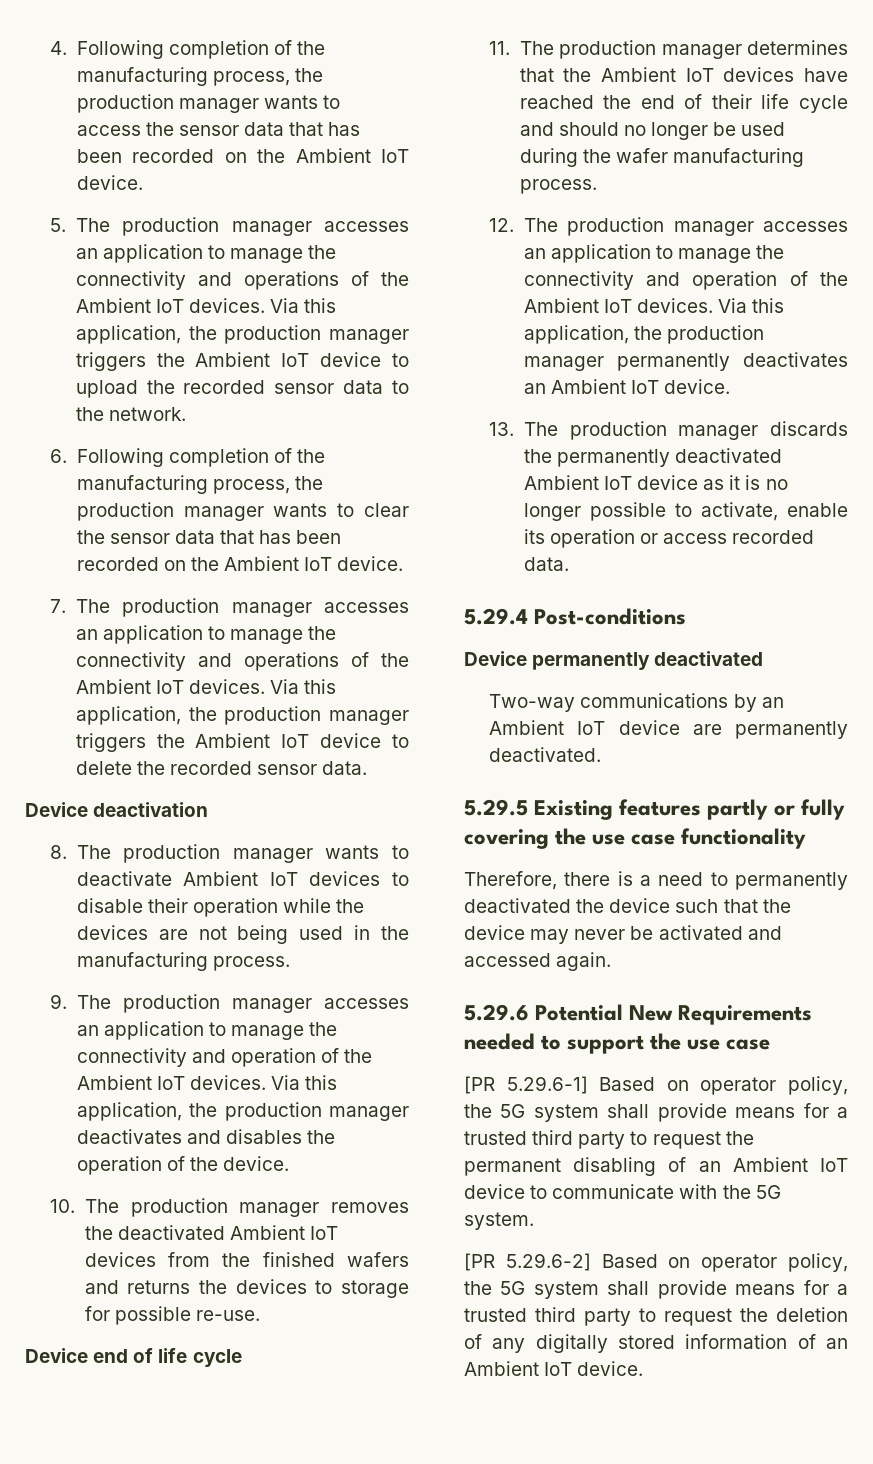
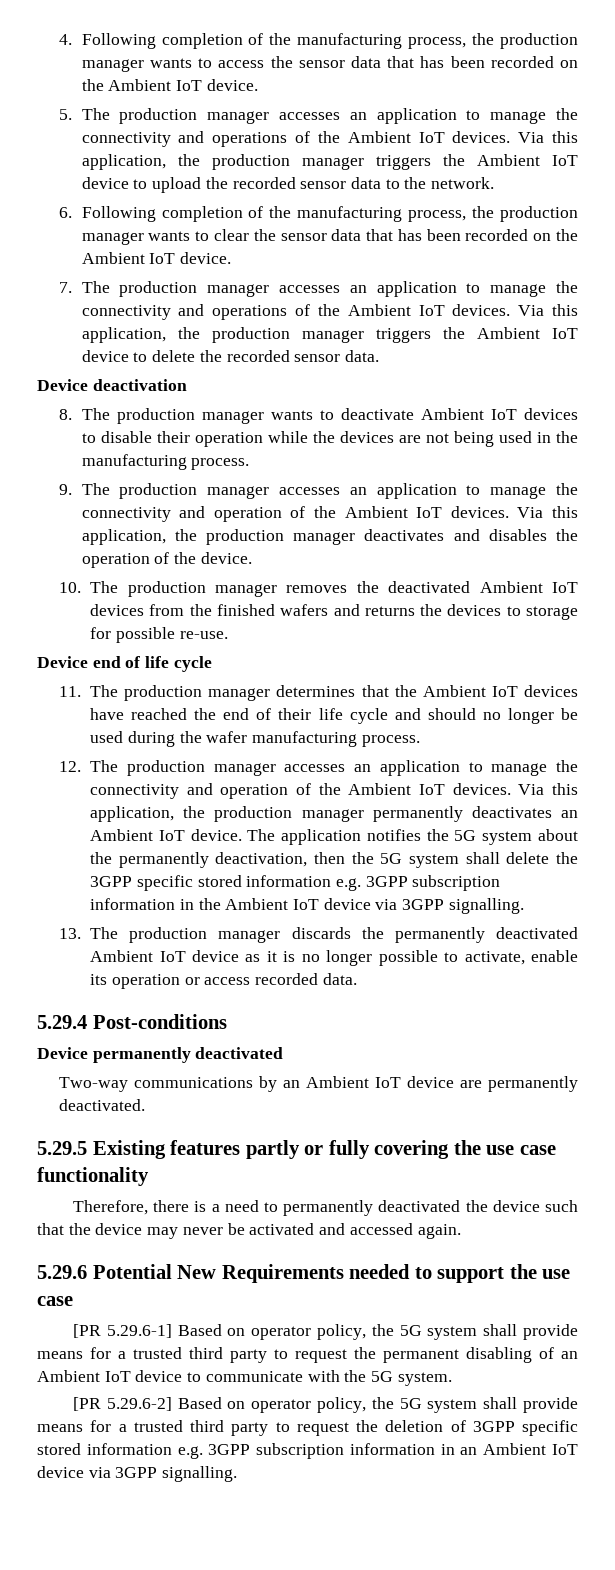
(731, 386) none -> [247,829,578,845] [90,852,579,868] [90,875,501,891] [90,898,524,914] The application notifies the 5G system about the permanently deactivation, then the 5G system shall delete the 3GPP specific stored information e.g. 3GPP subscription information in the Ambient IoT device via 3GPP signalling.
[492,1334,848,1353] [464,1361,644,1376] any digitally stored information of an Ambient IoT device. -> [472,1420,578,1436] [37,1443,578,1459] [37,1466,238,1482] 3GPP specific stored information e.g. 3GPP subscription information in an Ambient IoT device via 3GPP signalling.

